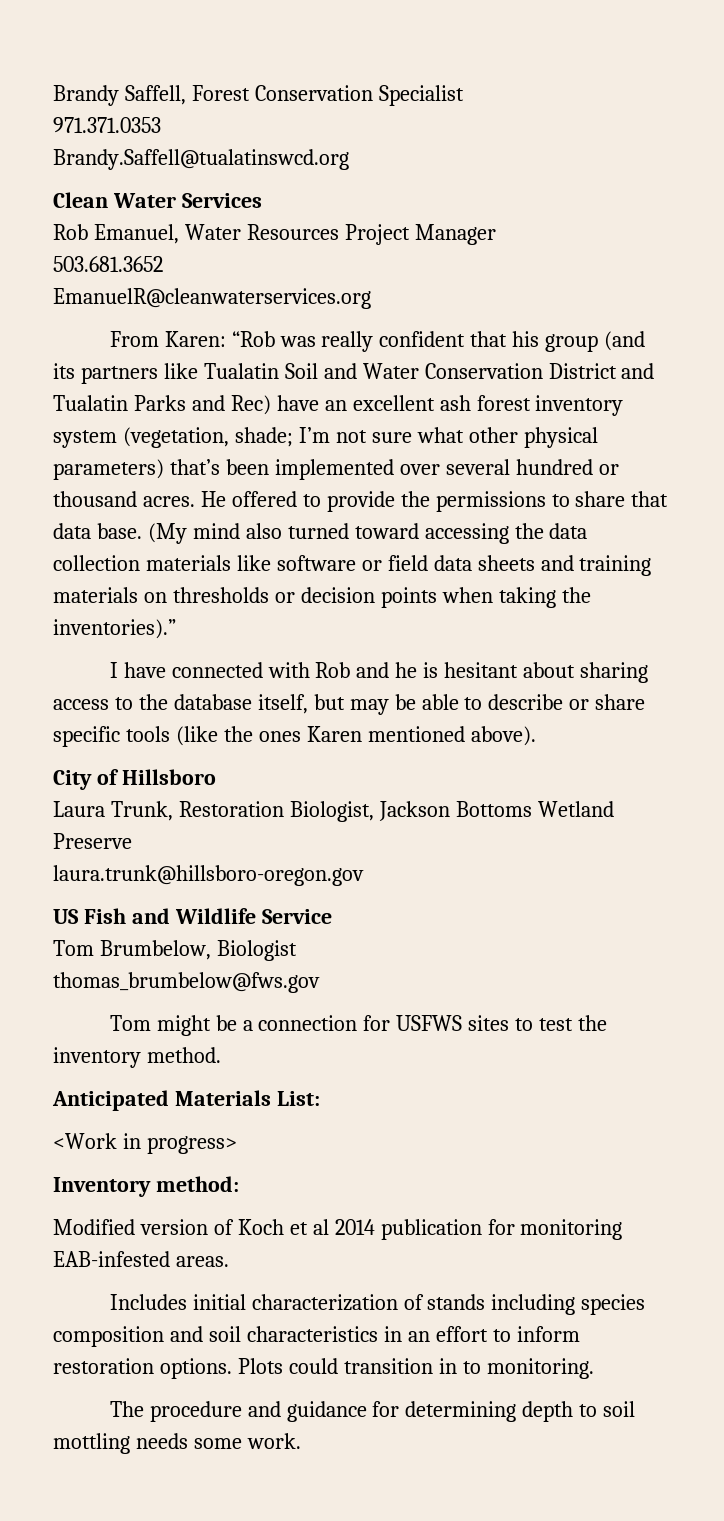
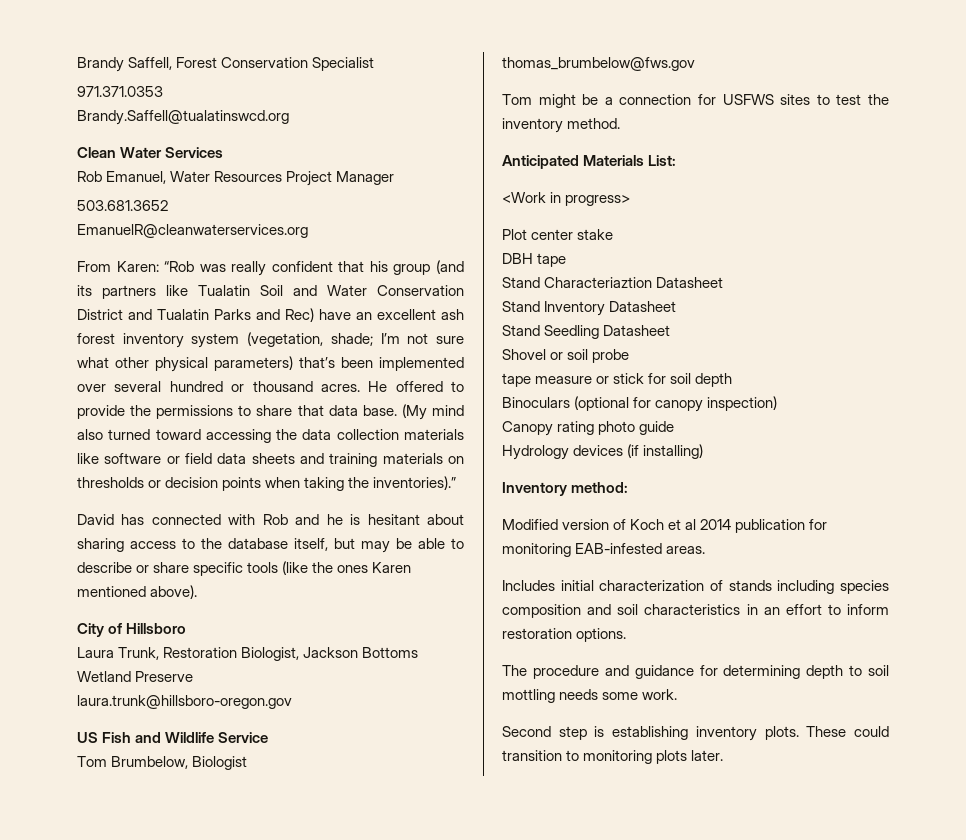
[109,662,166,678] I have -> [77,514,145,525] David has
(237, 1145) none -> [502,229,614,240] [502,253,567,267] [502,277,724,288] [502,301,677,316] [502,325,671,339] [502,349,630,363] [502,373,733,387] [502,396,778,412] [502,421,675,436] [502,444,704,460] // Plot center stake // DBH tape // Stand Characteriaztion Datasheet // Stand Inventory Datasheet // Stand Seedling Datasheet // Shovel or soil probe // tape measure or stick for soil depth // Binoculars (optional for canopy inspection) // Canopy rating photo guide // Hydrology devices (if installing)
[237,1358,594,1379] Plots could transition in to monitoring. -> (627, 635) none
(301, 1441) none -> [502,726,889,741] [502,750,724,764] // Second step is establishing inventory plots. These could transition to monitoring plots later.

